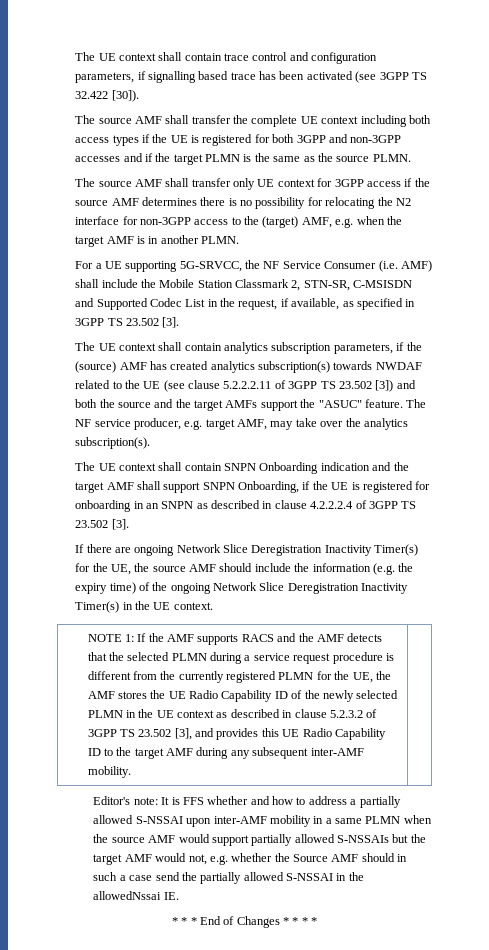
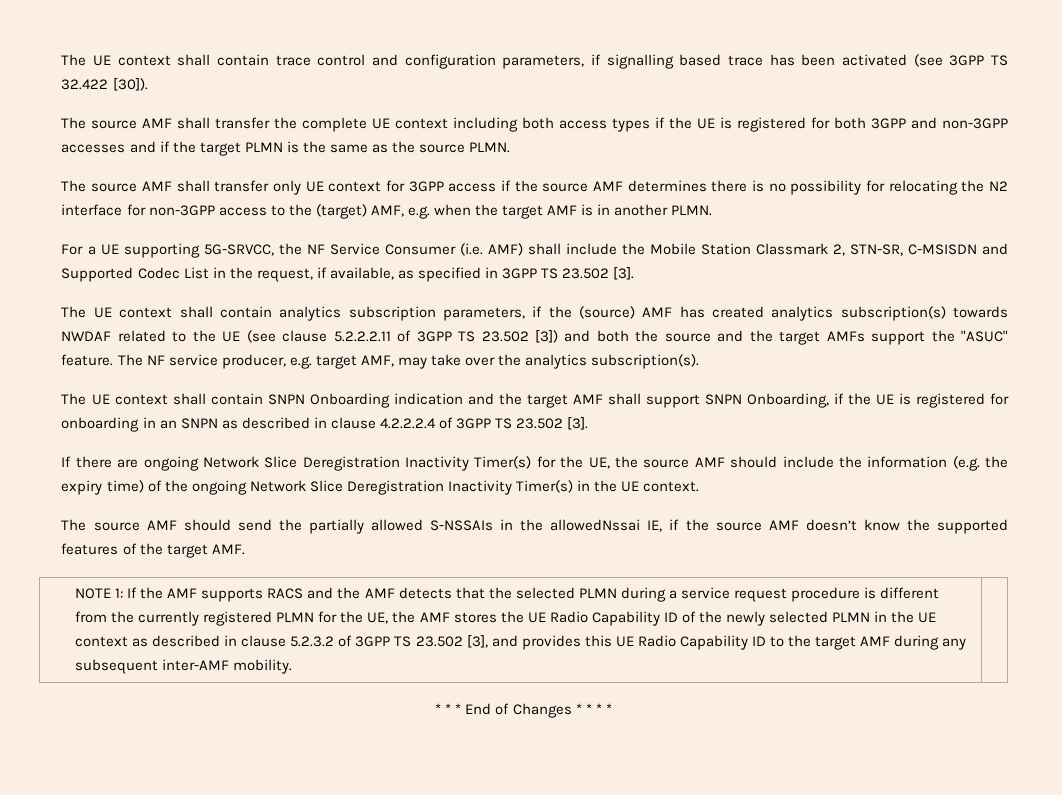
(213, 606) none -> [61,519,1008,534] [61,543,245,558] // The source AMF should send the partially allowed S-NSSAIs in the allowedNssai IE, if the source AMF doesn’t know the supported features of the target AMF.
[93,796,401,808] [93,815,432,827] [93,834,426,846] [93,853,408,865] [93,872,364,884] [93,891,179,900] // Editor's note: It is FFS whether and how to address a partially allowed S-NSSAI upon inter-AMF mobility in a same PLMN when the source AMF would support partially allowed S-NSSAIs but the target AMF would not, e.g. whether the Source AMF should in such a case send the partially allowed S-NSSAI in the allowedNssai IE. -> (293, 666) none

